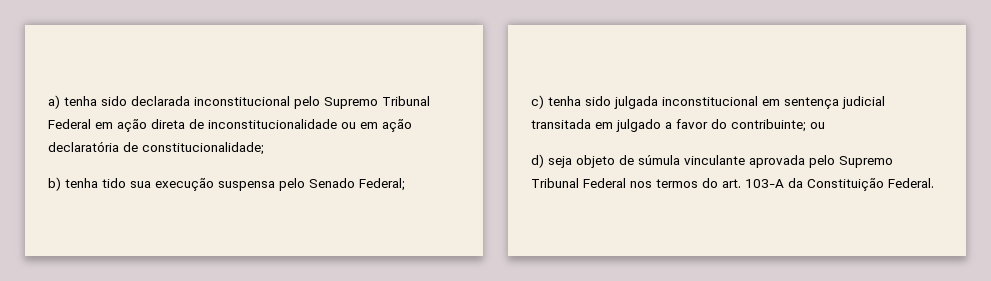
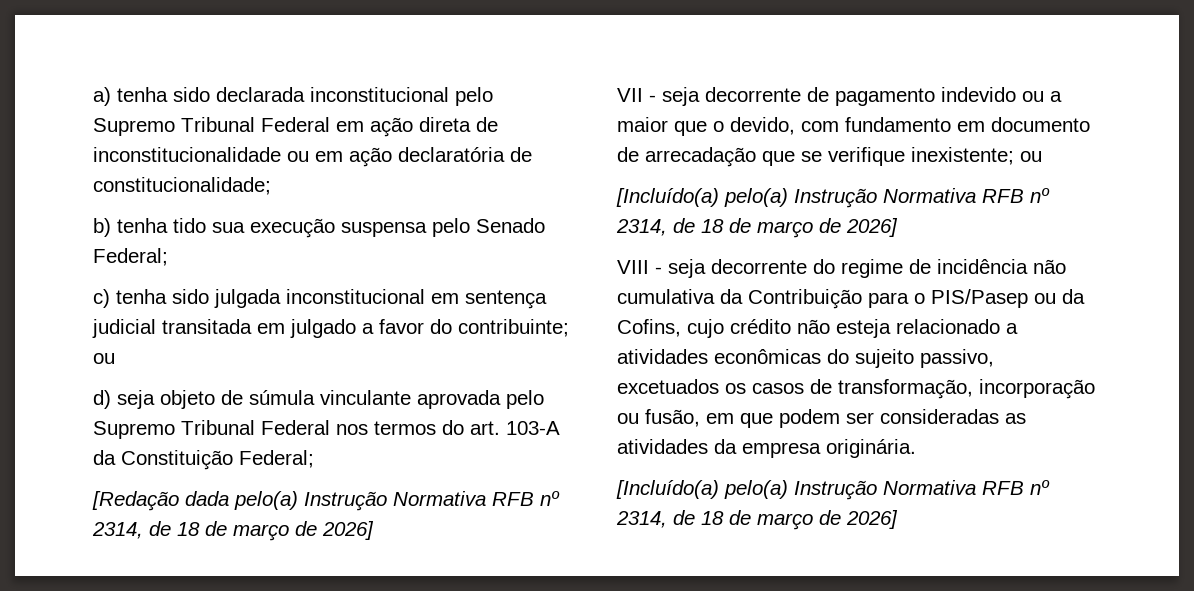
[888,178,934,188] Federal. -> [239,450,314,468] [92,491,560,511] [92,521,374,541] [617,87,1062,106] [617,117,1090,136] [617,147,1042,167] [616,188,1050,208] [616,218,898,238] [617,259,1066,278] [617,289,1085,309] [617,319,1018,338] [617,349,994,368] [617,379,1095,399] [617,409,1026,428] [617,439,916,458] [616,480,1050,500] [616,510,898,530] Federal; // [Redação dada pelo(a) Instrução Normativa RFB nº 2314, de 18 de março de 2026] // VII - seja decorrente de pagamento indevido ou a maior que o devido, com fundamento em documento de arrecadação que se verifique inexistente; ou // [Incluído(a) pelo(a) Instrução Normativa RFB nº 2314, de 18 de março de 2026] // VIII - seja decorrente do regime de incidência não cumulativa da Contribuição para o PIS/Pasep ou da Cofins, cujo crédito não esteja relacionado a atividades econômicas do sujeito passivo, excetuados os casos de transformação, incorporação ou fusão, em que podem ser consideradas as atividades da empresa originária. // [Incluído(a) pelo(a) Instrução Normativa RFB nº 2314, de 18 de março de 2026]

